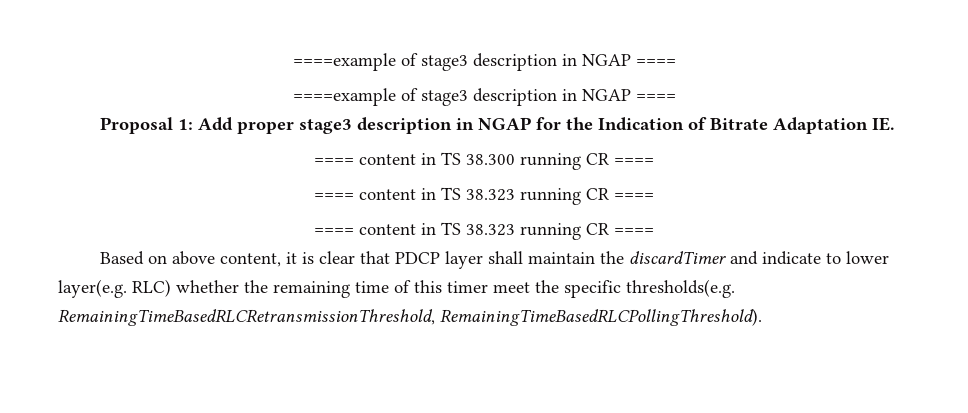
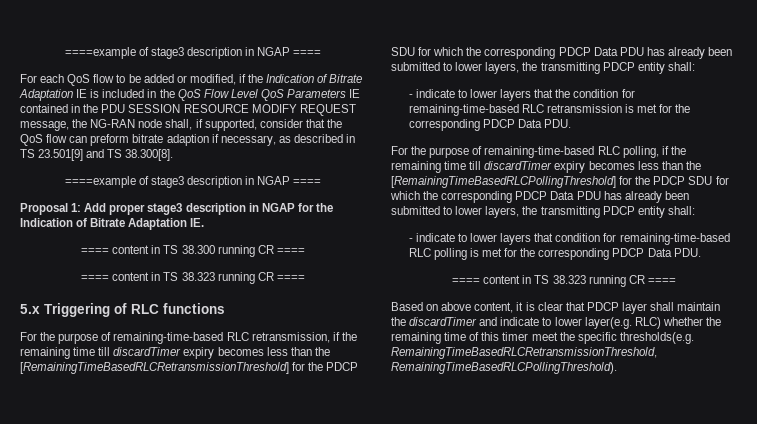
[292,53,676,71] ====example of stage3 description in NGAP ==== -> [64,47,322,59] [20,74,363,86] [19,89,361,101] [20,104,356,116] [20,119,342,131] [20,134,356,146] [20,149,174,161] ====example of stage3 description in NGAP ==== // For each QoS flow to be added or modified, if the Indication of Bitrate Adaptation IE is included in the QoS Flow Level QoS Parameters IE contained in the PDU SESSION RESOURCE MODIFY REQUEST message, the NG-RAN node shall, if supported, consider that the QoS flow can preform bitrate adaption if necessary, as described in TS 23.501[9] and TS 38.300[8].
(654, 196) none -> [20,303,225,317] [20,332,357,344] [20,347,330,359] [20,362,359,374] [391,47,733,59] [391,62,695,74] [408,89,635,101] [408,104,691,116] [408,119,571,131] [391,146,686,158] [391,161,701,173] [391,176,729,188] [390,191,689,203] [391,206,695,218] [408,233,730,245] [408,248,701,260] // 5.x Triggering of RLC functions // For the purpose of remaining-time-based RLC retransmission, if the remaining time till discardTimer expiry becomes less than the [RemainingTimeBasedRLCRetransmissionThreshold] for the PDCP SDU for which the corresponding PDCP Data PDU has already been submitted to lower layers, the transmitting PDCP entity shall: // - indicate to lower layers that the condition for remaining-time-based RLC retransmission is met for the corresponding PDCP Data PDU. // For the purpose of remaining-time-based RLC polling, if the remaining time till discardTimer expiry becomes less than the [RemainingTimeBasedRLCPollingThreshold] for the PDCP SDU for which the corresponding PDCP Data PDU has already been submitted to lower layers, the transmitting PDCP entity shall: // - indicate to lower layers that condition for remaining-time-based RLC polling is met for the corresponding PDCP Data PDU.

